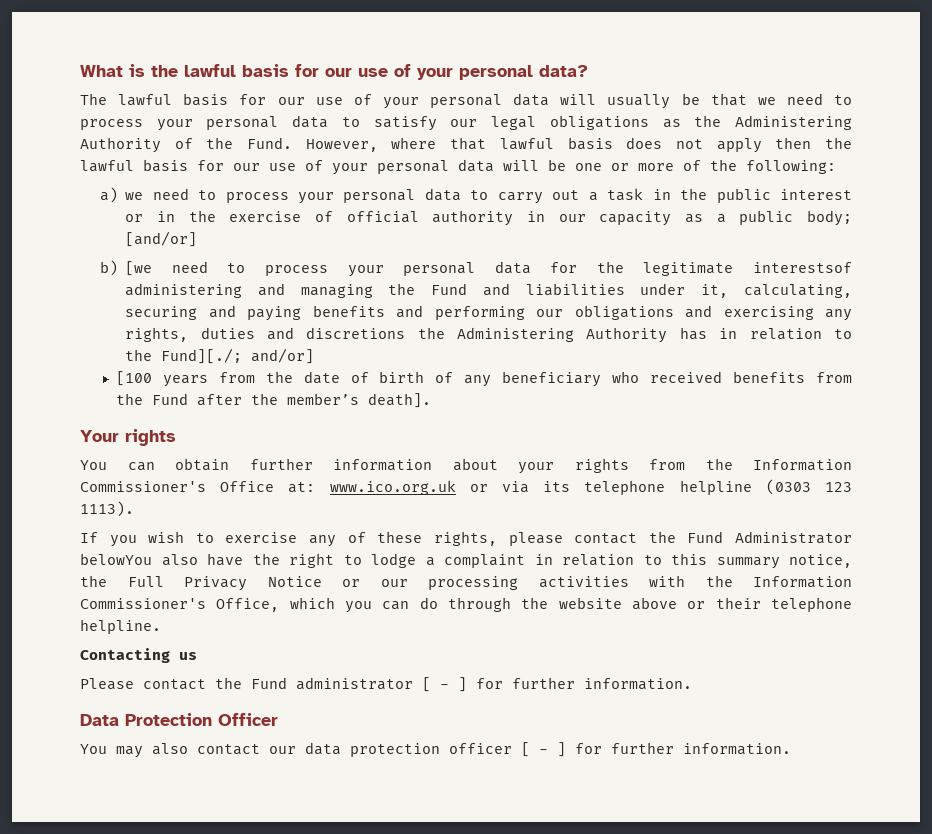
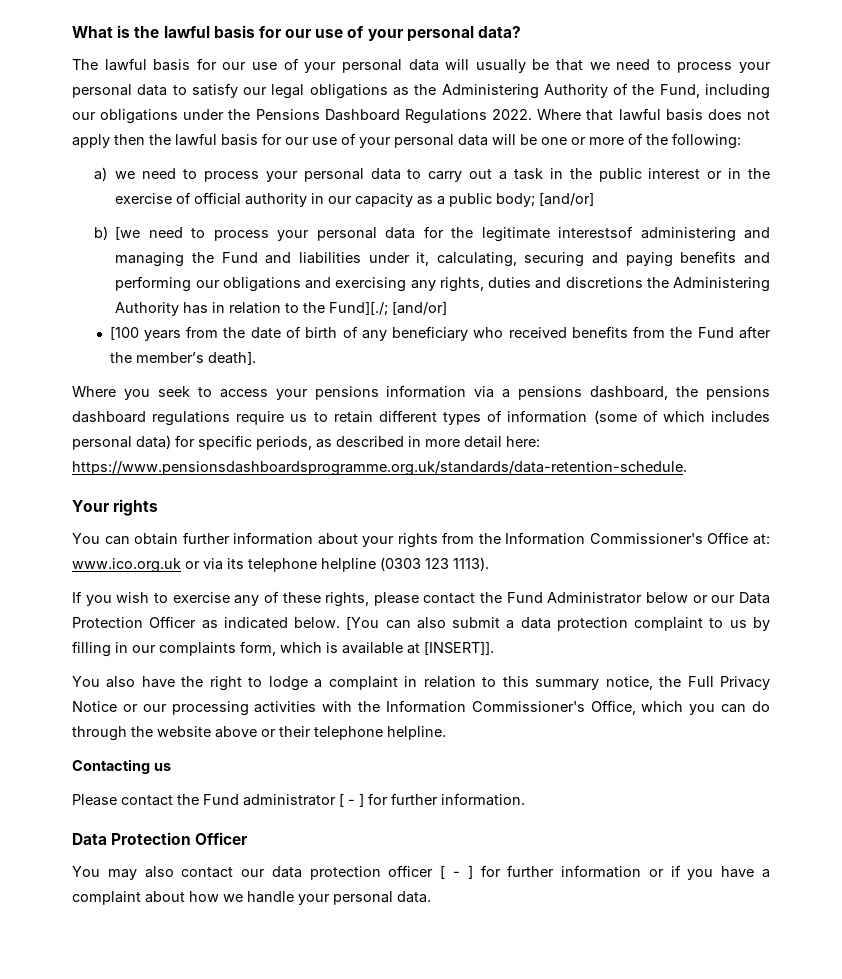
[247,137,437,152] Fund. However, where -> [659,84,771,99] [72,109,582,124] Fund, including our obligations under the Pensions Dashboard Regulations 2022. Where
[251,348,315,364] and/or] -> [392,301,448,315] [and/or]
(431, 400) none -> [72,385,770,400] [72,410,770,426] [72,435,540,450] [72,461,687,476] // Where you seek to access your pensions information via a pensions dashboard, the pensions dashboard regulations require us to retain different types of information (some of which includes personal data) for specific periods, as described in more detail here: https://www.pensionsdashboardsprogramme.org.uk/standards/data-retention-schedule.
[80,553,152,565] belowYou -> [646,592,770,604] [72,616,770,631] [72,641,494,657] [72,676,100,687] below or our Data Protection Officer as indicated below. [You can also submit a data protection complaint to us by filling in our complaints form, which is available at [INSERT]]. // You
[683,743,791,755] information. -> [561,865,771,880] [72,891,431,905] information or if you have a complaint about how we handle your personal data.

